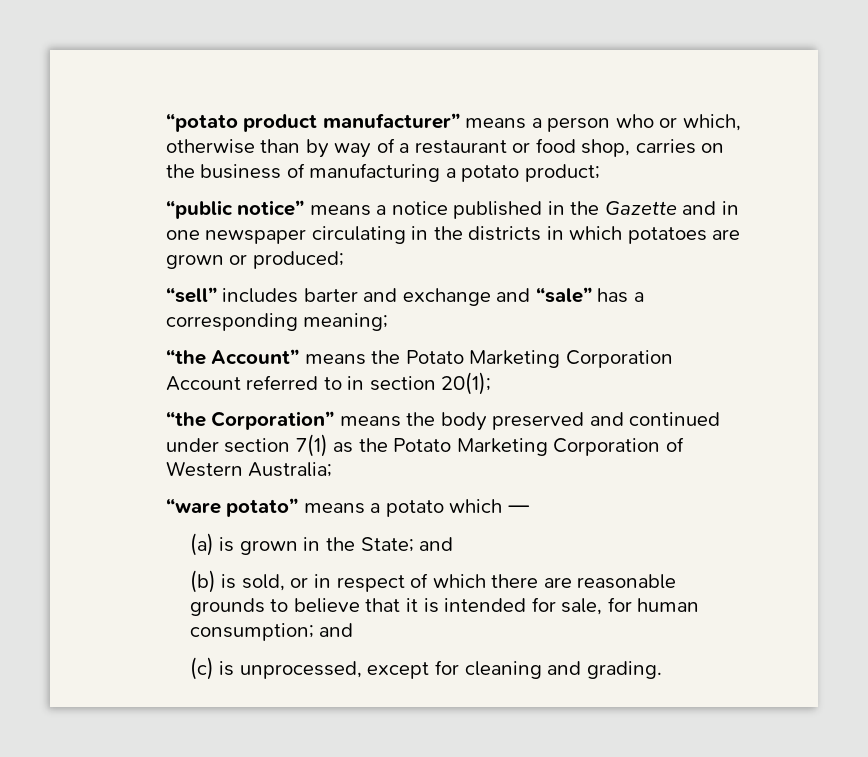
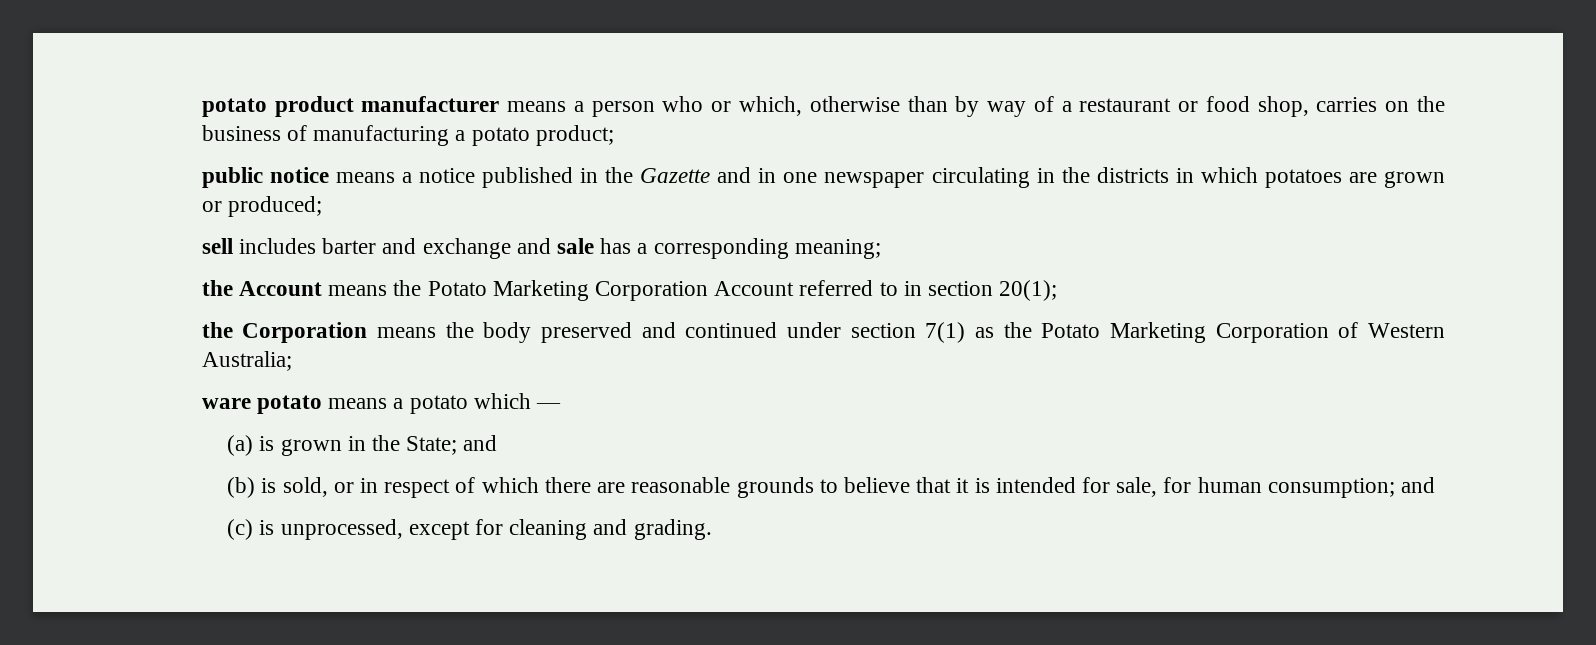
[165,113,460,132] “potato product manufacturer” -> [201,96,500,117] potato product manufacturer
[165,200,305,219] “public notice” -> [201,167,329,188] public notice
[165,287,217,303] “sell” -> [201,238,233,254] sell
[535,287,592,303] “sale” -> [557,238,595,254] sale
[165,349,300,365] “the Account” -> [201,280,323,296] the Account
[165,411,335,430] “the Corporation” -> [201,322,368,343] the Corporation
[165,498,299,517] “ware potato” -> [201,395,323,414] ware potato

